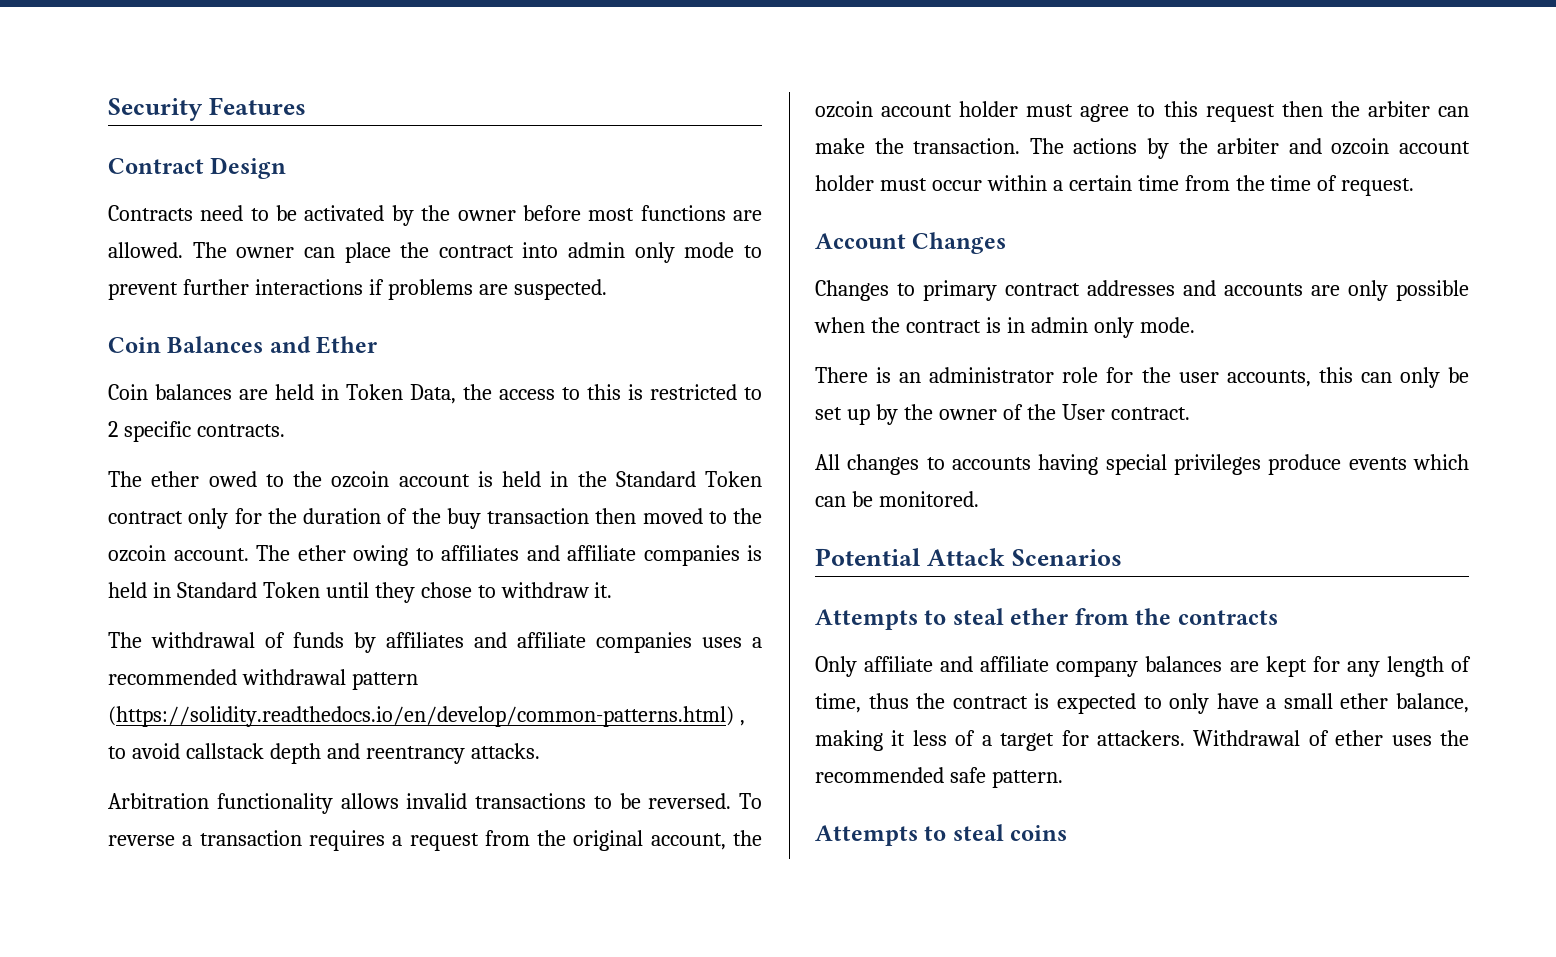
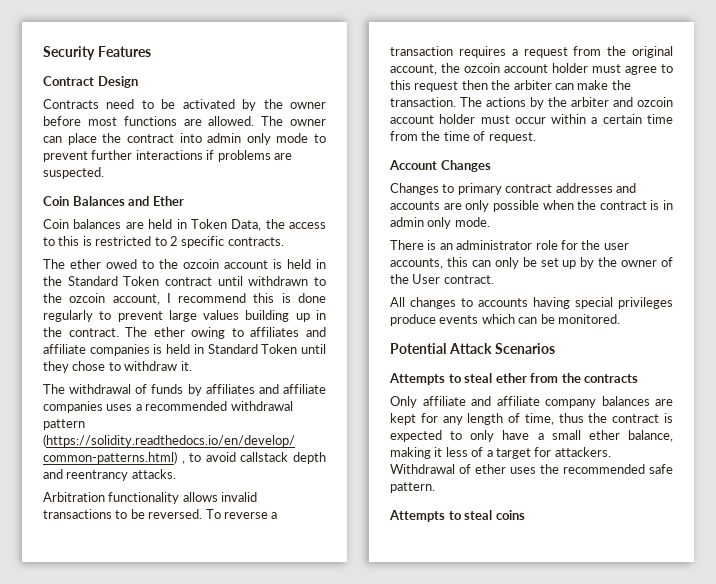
[188,508,762,529] [108,545,249,562] only for the duration of the buy transaction then moved to the ozcoin account. -> [217,276,326,286] [43,293,326,305] [43,310,326,322] [43,327,119,337] until withdrawn to the ozcoin account, I recommend this is done regularly to prevent large values building up in the contract.

